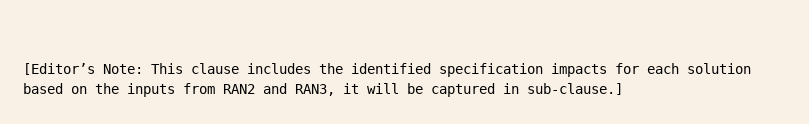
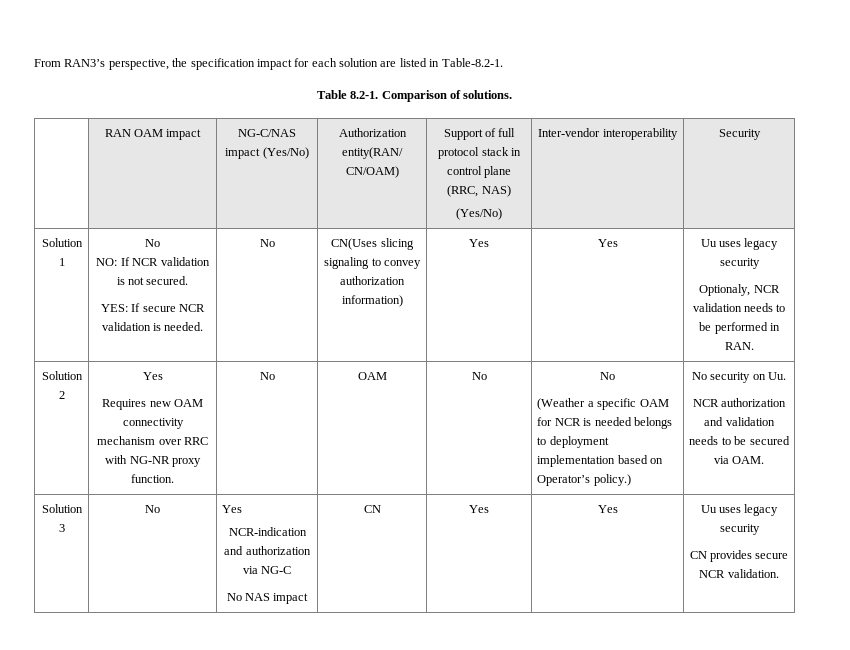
[23,63,751,77] [23,83,623,97] [Editor’s Note: This clause includes the identified specification impacts for each solution based on the inputs from RAN2 and RAN3, it will be captured in sub-clause.] -> [34,58,503,70] [316,90,513,102] [104,129,202,140] [238,129,296,137] [225,147,309,159] [338,128,407,137] [342,147,403,159] [345,166,399,178] [443,128,516,140] [438,147,521,159] [446,166,512,178] [447,185,511,197] [456,208,502,220] [538,128,678,140] [718,129,761,140] [41,238,83,247] [58,258,65,266] [145,239,160,247] [96,257,210,266] [116,276,189,285] [100,303,206,312] [101,322,204,331] [259,239,275,247] [331,238,414,250] [324,257,421,269] [340,276,405,285] [341,295,403,307] [469,239,489,247] [597,239,618,247] [700,238,779,250] [719,258,760,269] [699,284,780,296] [692,303,786,312] [699,322,780,334] [724,342,754,350] [41,371,83,380] [58,391,65,399] [142,372,163,380] [102,399,203,410] [122,418,184,429] [97,436,208,445] [105,455,201,467] [131,474,174,483] [259,372,275,380] [357,372,387,380] [471,372,487,380] [600,372,615,380] [537,398,669,410] [537,417,672,429] [537,436,609,448] [537,455,664,467] [537,474,631,486] [691,372,787,383] [692,398,787,407] [704,417,775,426] [689,436,790,445] [713,456,765,464] [41,504,83,513] [58,524,65,532] [145,505,160,513] [222,505,243,513] [228,527,307,536] [224,546,311,555] [242,566,292,574] [226,593,309,604] [363,505,381,513] [469,505,489,513] [597,505,618,513] [700,504,779,516] [719,524,760,535] [689,550,789,562] [699,569,779,578] From RAN3’s perspective, the specification impact for each solution are listed in Table-8.2-1. // Table 8.2-1. Comparison of solutions. // | RAN OAM impact | NG-C/NAS impact (Yes/No) | Authorization entity(RAN/ CN/OAM) | Support of full protocol stack in control plane (RRC, NAS) // (Yes/No) | Inter-vendor interoperability | Security // Solution 1 | No // NO: If NCR validation is not secured. // YES: If secure NCR validation is needed. | No | CN(Uses slicing signaling to convey authorization information) | Yes | Yes | Uu uses legacy security // Optionaly, NCR validation needs to be performed in RAN. // Solution 2 | Yes // Requires new OAM connectivity mechanism over RRC with NG-NR proxy function. | No | OAM | No | No // (Weather a specific OAM for NCR is needed belongs to deployment implementation based on Operator’s policy.) | No security on Uu. // NCR authorization and validation needs to be secured via OAM. // Solution 3 | No | Yes // NCR-indication and authorization via NG-C // No NAS impact | CN | Yes | Yes | Uu uses legacy security // CN provides secure NCR validation.

